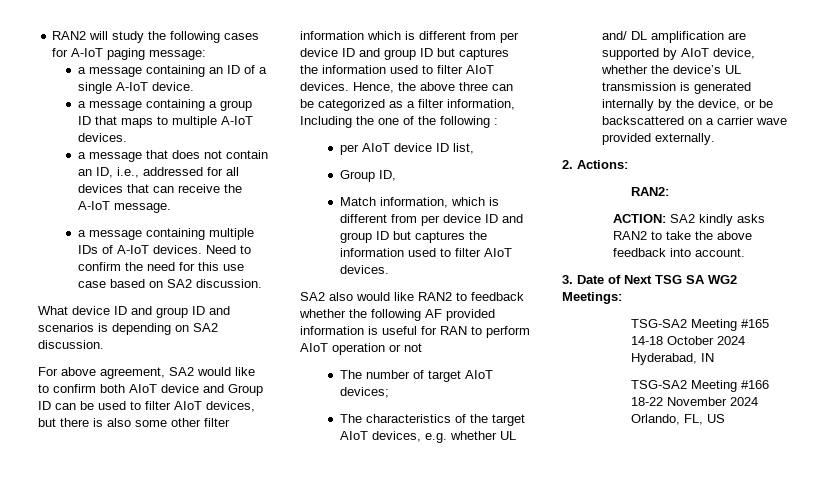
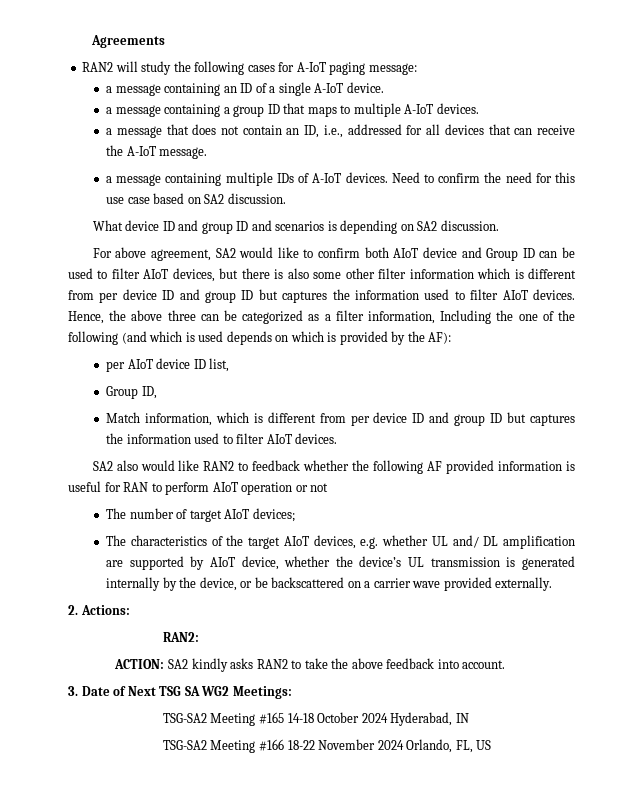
(52, 35) none -> [90,35,165,48] Agreements //
[494,118,498,125] : -> [121,331,452,345] (and which is used depends on which is provided by the AF):

